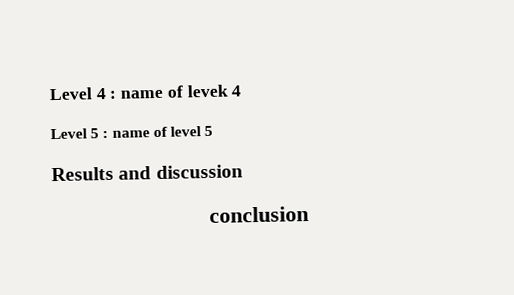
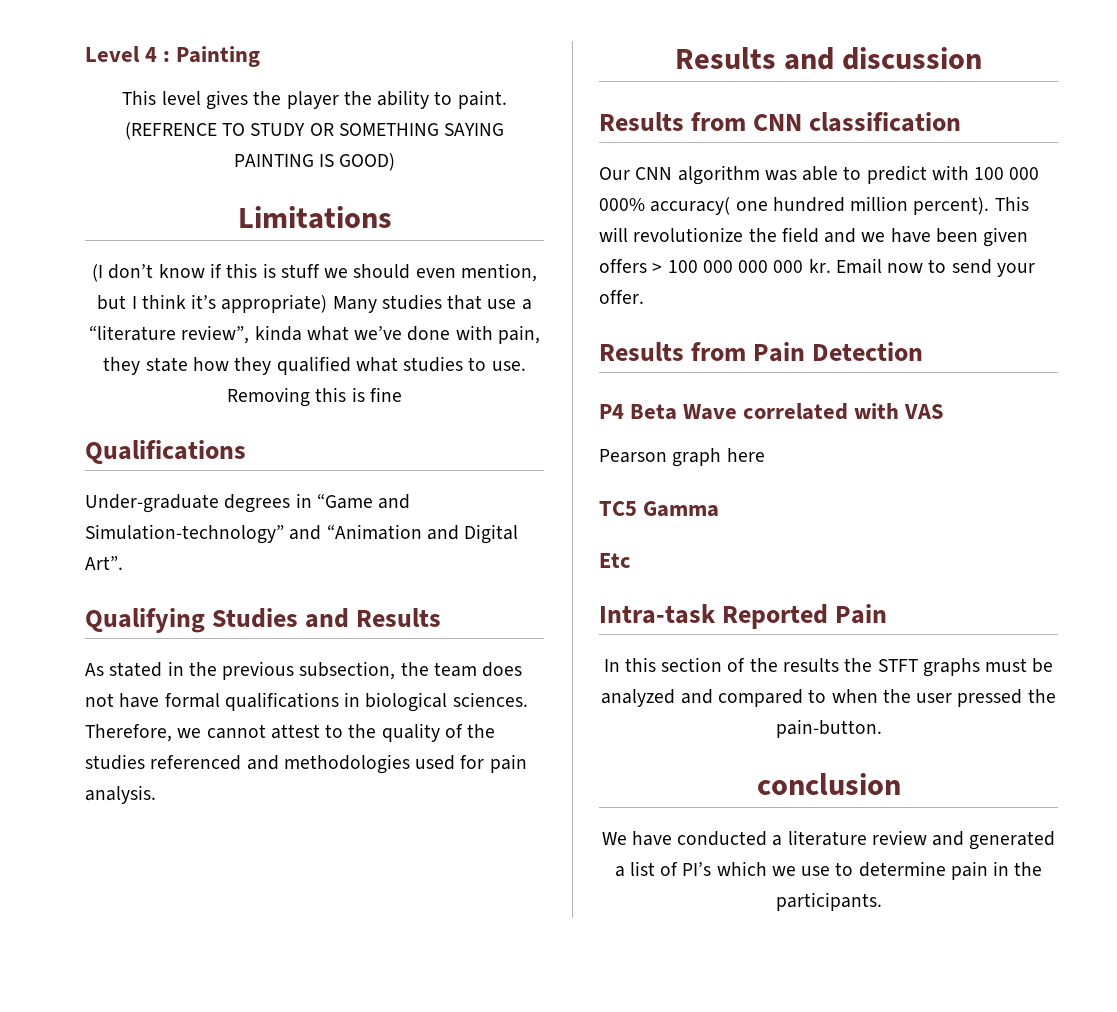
[120,84,242,99] [50,125,214,140] [51,164,243,182] [208,205,309,223] name of levek 4 // Level 5 : name of level 5 // Results and discussion // conclusion -> [176,46,261,67] [122,90,507,110] [124,122,505,140] [233,153,396,171] [237,206,392,229] [92,263,537,282] [97,294,532,313] [89,325,540,344] [103,356,526,375] [227,387,402,407] [85,440,246,464] [85,493,411,513] [85,524,519,544] [85,556,123,570] [85,608,442,633] [85,661,523,680] [85,692,528,712] [85,723,496,742] [85,754,527,774] [85,785,156,804] [674,47,983,70] [599,112,962,132] [599,165,1040,185] [599,196,1029,215] [599,227,1029,247] [599,258,1035,277] [599,290,644,304] [599,342,924,362] [599,403,945,420] [599,448,765,467] [599,501,720,517] [599,553,631,568] [599,604,888,629] [603,657,1054,677] [601,689,1056,707] [775,719,882,738] [756,773,901,795] [601,830,1056,850] [614,861,1043,880] [775,892,882,911] Painting // This level gives the player the ability to paint. (REFRENCE TO STUDY OR SOMETHING SAYING PAINTING IS GOOD) // Limitations // (I don’t know if this is stuff we should even mention, but I think it’s appropriate) Many studies that use a “literature review”, kinda what we’ve done with pain, they state how they qualified what studies to use. Removing this is fine // Qualifications // Under-graduate degrees in “Game and Simulation-technology” and “Animation and Digital Art”. // Qualifying Studies and Results // As stated in the previous subsection, the team does not have formal qualifications in biological sciences. Therefore, we cannot attest to the quality of the studies referenced and methodologies used for pain analysis. // Results and discussion // Results from CNN classification // Our CNN algorithm was able to predict with 100 000 000% accuracy( one hundred million percent). This will revolutionize the field and we have been given offers > 100 000 000 000 kr. Email now to send your offer. // Results from Pain Detection // P4 Beta Wave correlated with VAS // Pearson graph here // TC5 Gamma // Etc // Intra-task Reported Pain // In this section of the results the STFT graphs must be analyzed and compared to when the user pressed the pain-button. // conclusion // We have conducted a literature review and generated a list of PI’s which we use to determine pain in the participants.

